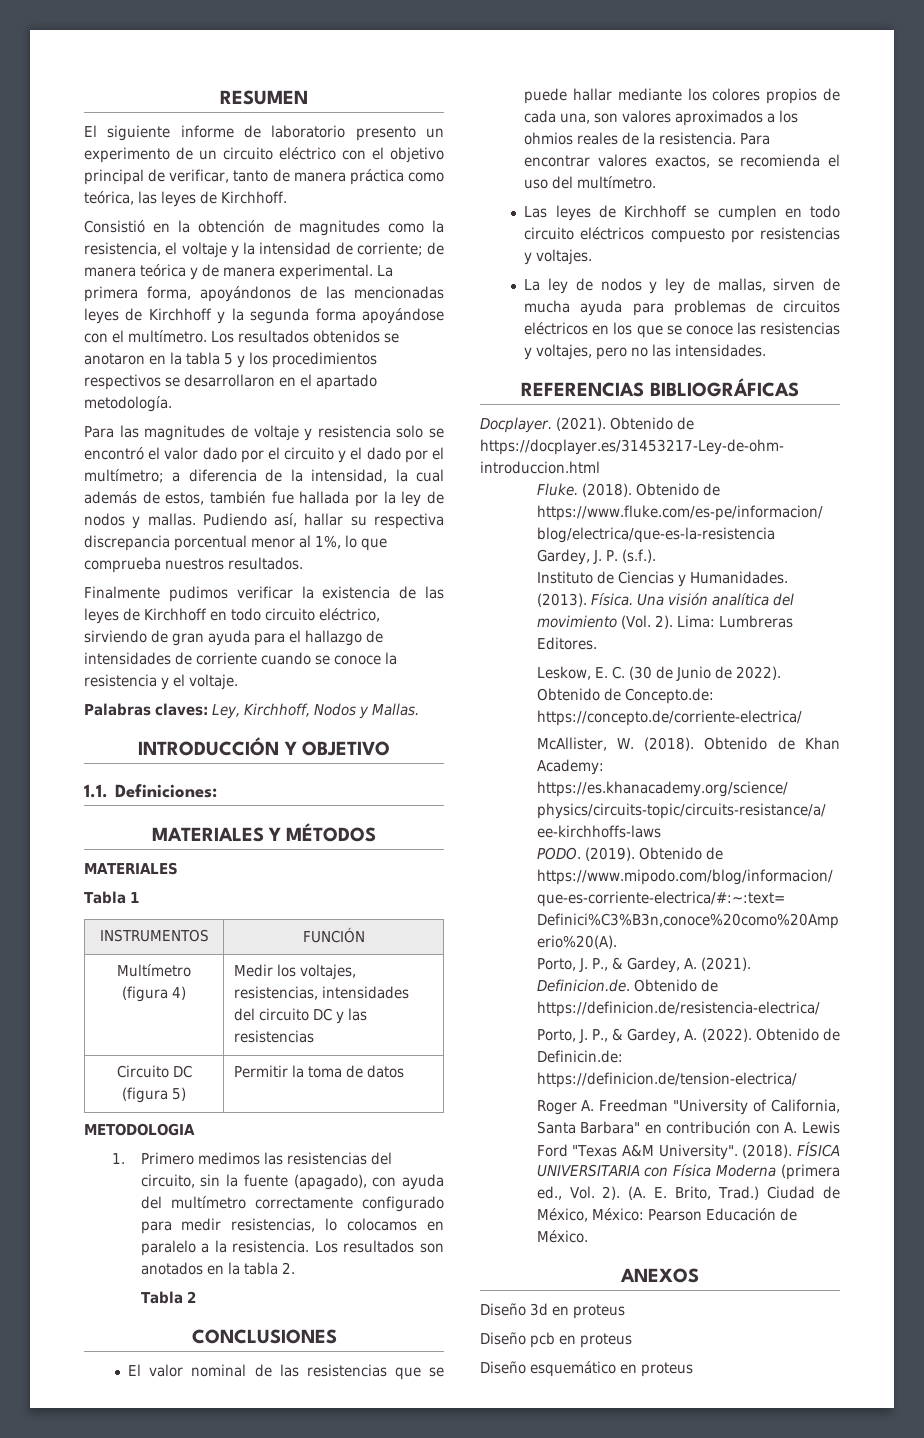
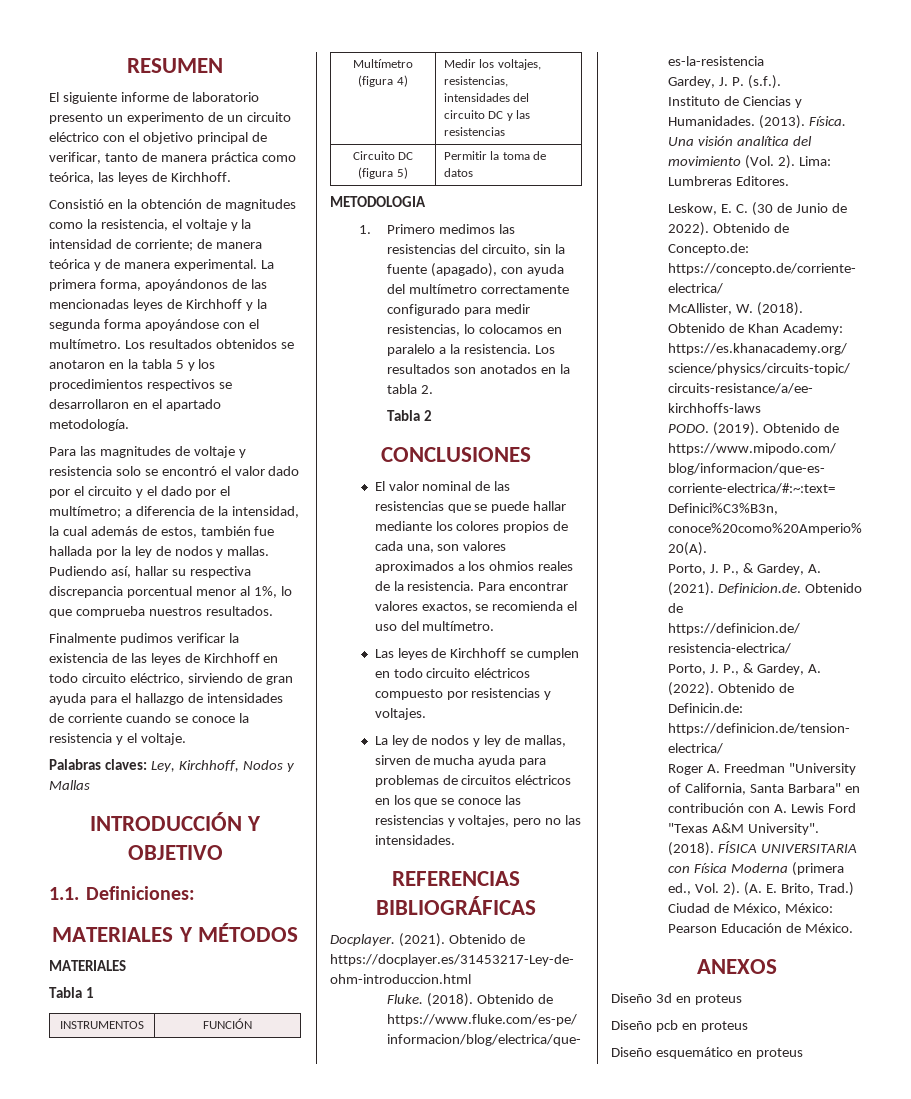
[371,703,419,716] Mallas. -> [49,780,90,790] Mallas

